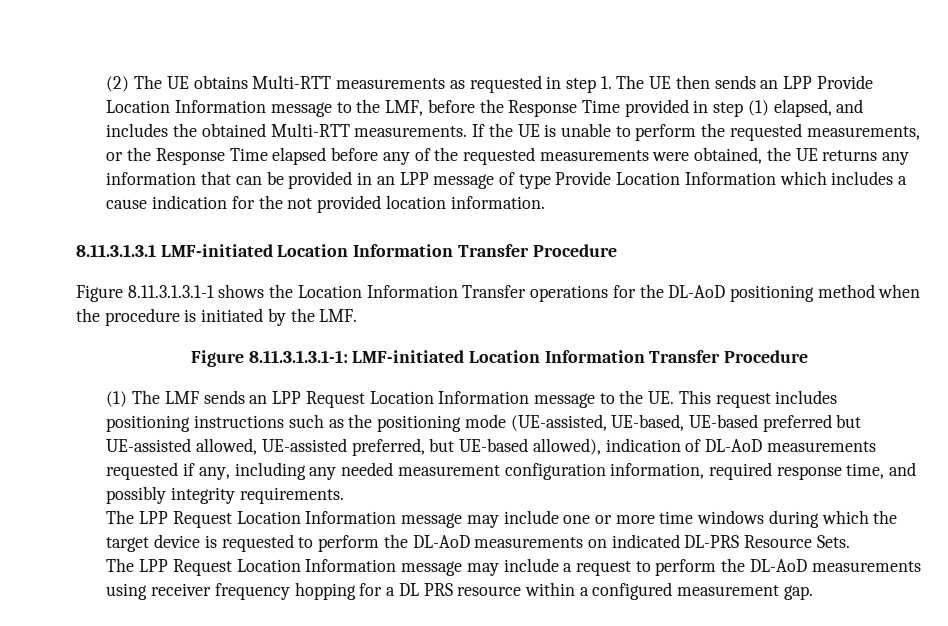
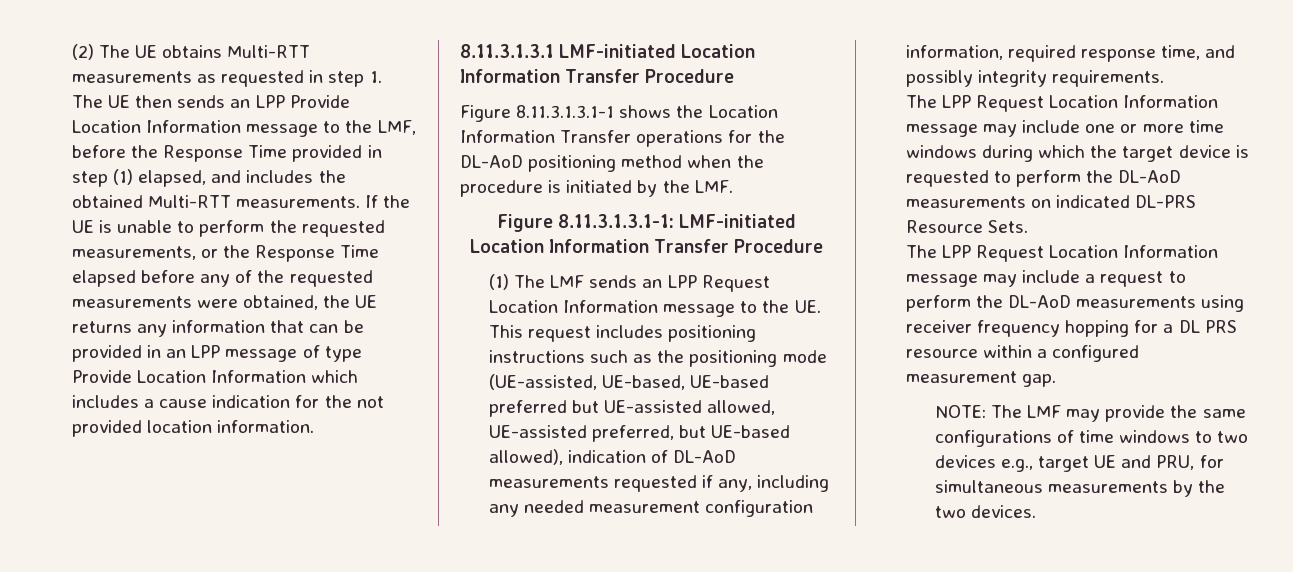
(813, 592) none -> [934,405,1246,422] [934,430,1249,447] [934,455,1224,472] [934,480,1226,497] [934,505,1036,518] // NOTE: The LMF may provide the same configurations of time windows to two devices e.g., target UE and PRU, for simultaneous measurements by the two devices.

